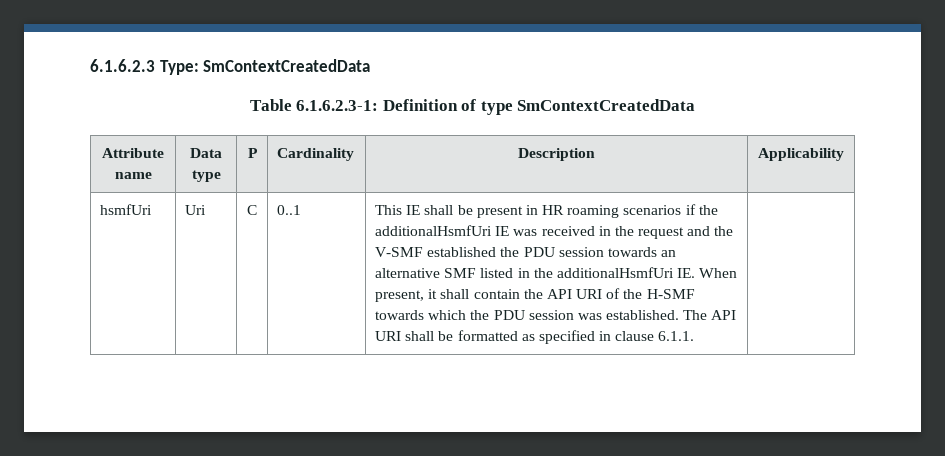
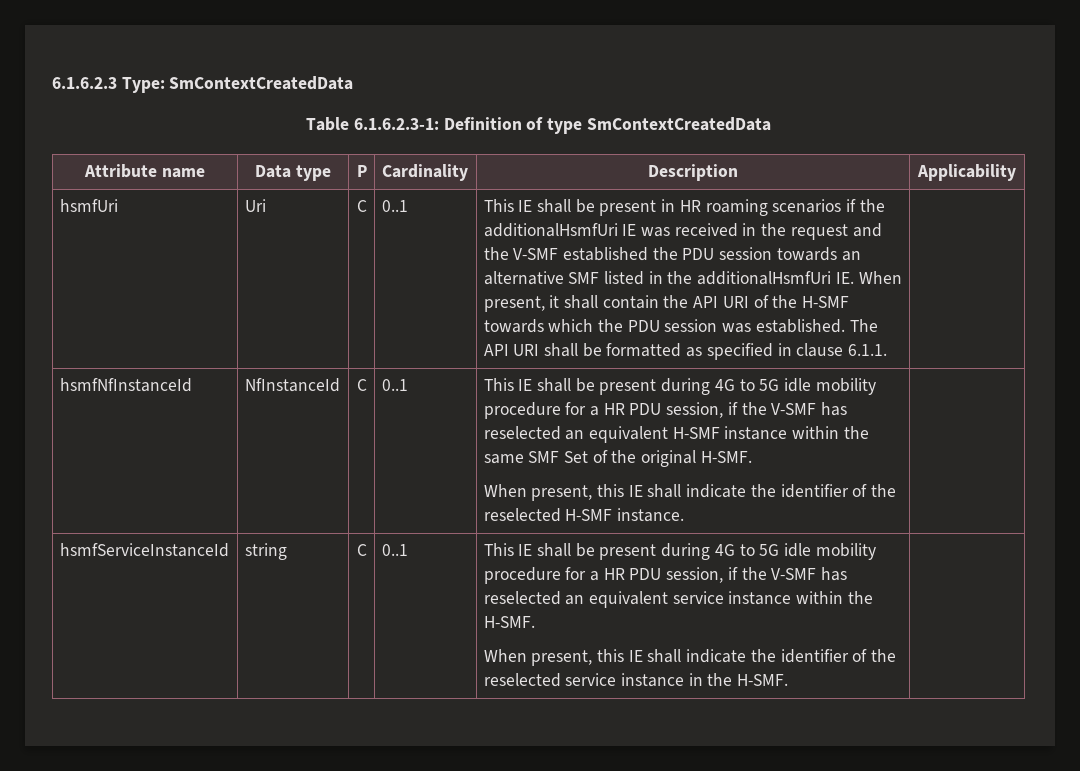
(695, 336) none -> [59,378,192,392] [244,378,340,392] [356,379,367,391] [381,379,408,391] [483,378,876,395] [483,402,848,419] [483,426,869,443] [483,450,752,467] [483,484,897,501] [483,508,685,522] [59,543,229,557] [244,543,287,560] [356,544,367,556] [381,544,408,556] [483,543,876,560] [483,567,848,584] [483,591,873,608] [483,616,535,628] [483,649,897,666] [483,673,789,687] // hsmfNfInstanceId | NfInstanceId | C | 0..1 | This IE shall be present during 4G to 5G idle mobility procedure for a HR PDU session, if the V-SMF has reselected an equivalent H-SMF instance within the same SMF Set of the original H-SMF. // When present, this IE shall indicate the identifier of the reselected H-SMF instance. | // hsmfServiceInstanceId | string | C | 0..1 | This IE shall be present during 4G to 5G idle mobility procedure for a HR PDU session, if the V-SMF has reselected an equivalent service instance within the H-SMF. // When present, this IE shall indicate the identifier of the reselected service instance in the H-SMF. |

